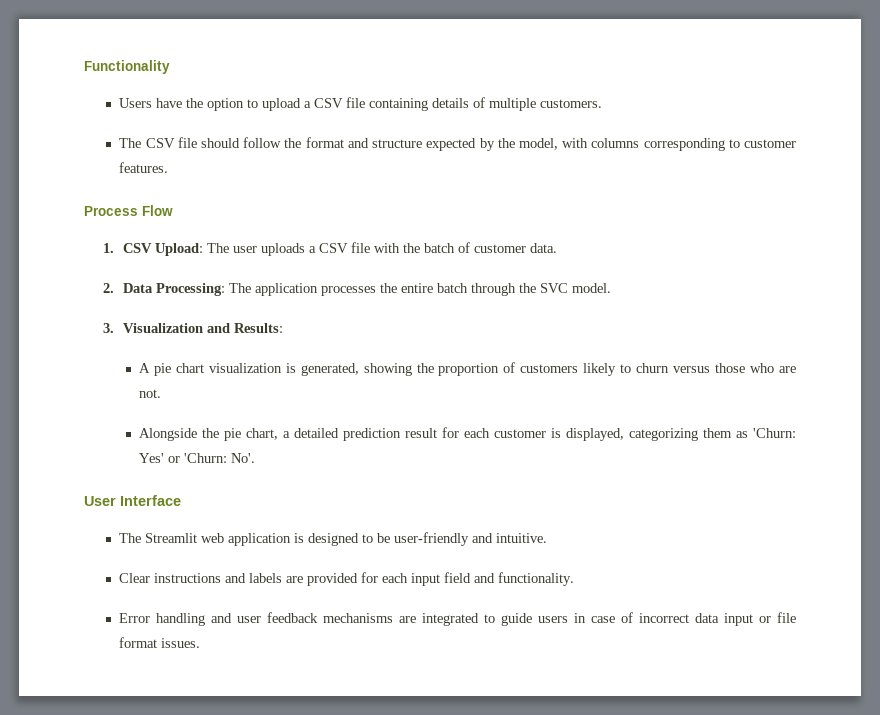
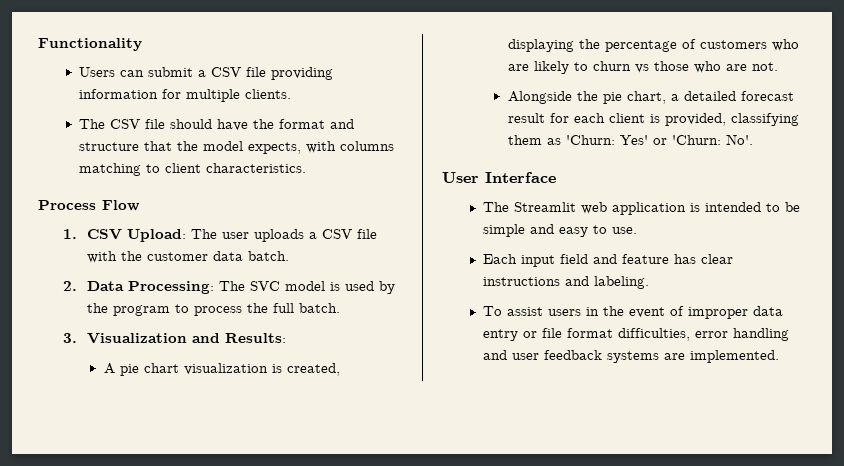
[156,97,603,111] have the option to upload a CSV file containing details of multiple customers. -> [120,67,334,80] [79,89,292,102] can submit a CSV file providing information for multiple clients.
[243,137,282,148] follow -> [217,119,249,131] have
[426,138,796,151] [119,162,169,173] expected by the model, with columns corresponding to customer features. -> [144,141,395,154] [79,163,307,176] that the model expects, with columns matching to client characteristics.
[423,242,557,253] batch of customer data. -> [147,251,290,261] customer data batch.
[254,283,611,296] application processes the entire batch through the SVC model. -> [250,281,396,294] [87,303,341,316] SVC model is used by the program to process the full batch.
[300,362,579,376] generated, showing the proportion of customers -> [286,363,340,376] [507,39,799,52] [507,64,529,71] created, displaying the percentage of customers who are
[673,366,711,373] versus -> [634,64,649,73] vs
[342,428,401,441] prediction -> [740,91,794,101] forecast
[493,428,698,441] customer is displayed, categorizing -> [608,113,799,126] client is provided, classifying
[308,533,360,546] designed -> [705,202,762,212] intended
[394,532,548,546] [119,572,575,586] [119,612,796,626] [119,637,201,648] user-friendly and intuitive. // Clear instructions and labels are provided for each input field and functionality. // Error handling and user feedback mechanisms are integrated to guide users in case of incorrect data input or file format issues. -> [483,224,638,237] [483,254,734,267] [483,276,650,289] [483,306,784,319] [483,328,790,341] [483,350,780,363] simple and easy to use. // Each input field and feature has clear instructions and labeling. // To assist users in the event of improper data entry or file format difficulties, error handling and user feedback systems are implemented.

